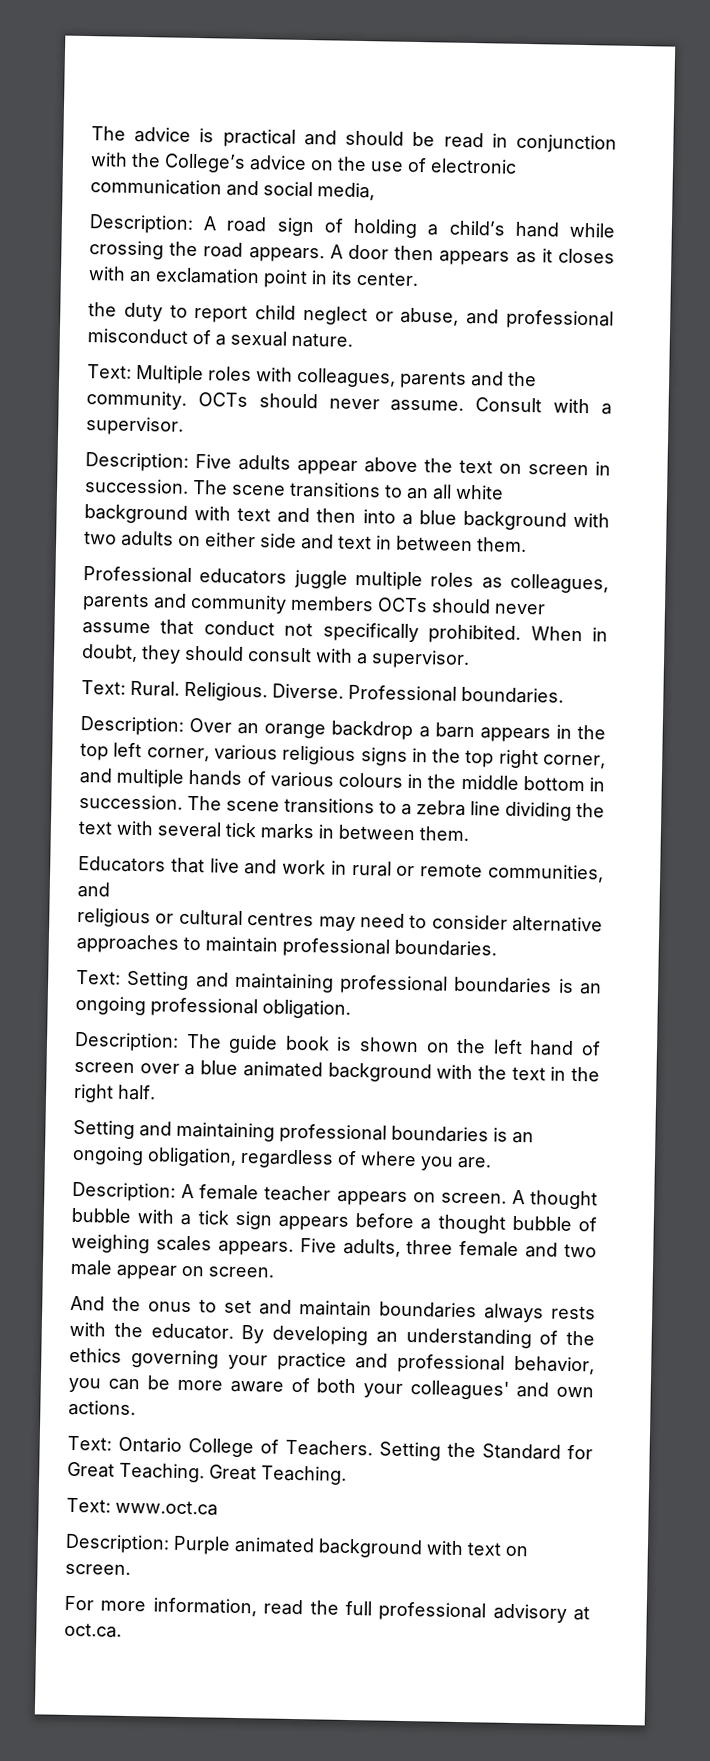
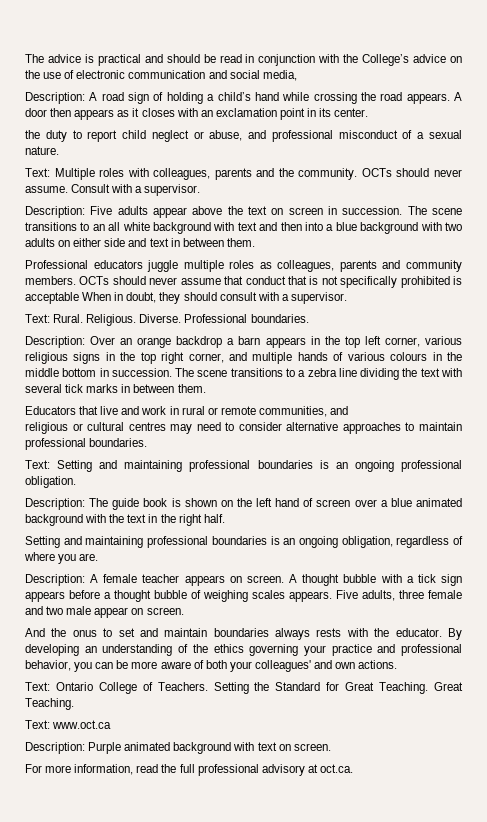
[290,595,374,612] members -> [25,276,76,285] members.
[284,622,522,644] not specifically prohibited. -> [287,276,463,288] [25,292,79,304] that is not specifically prohibited is acceptable

